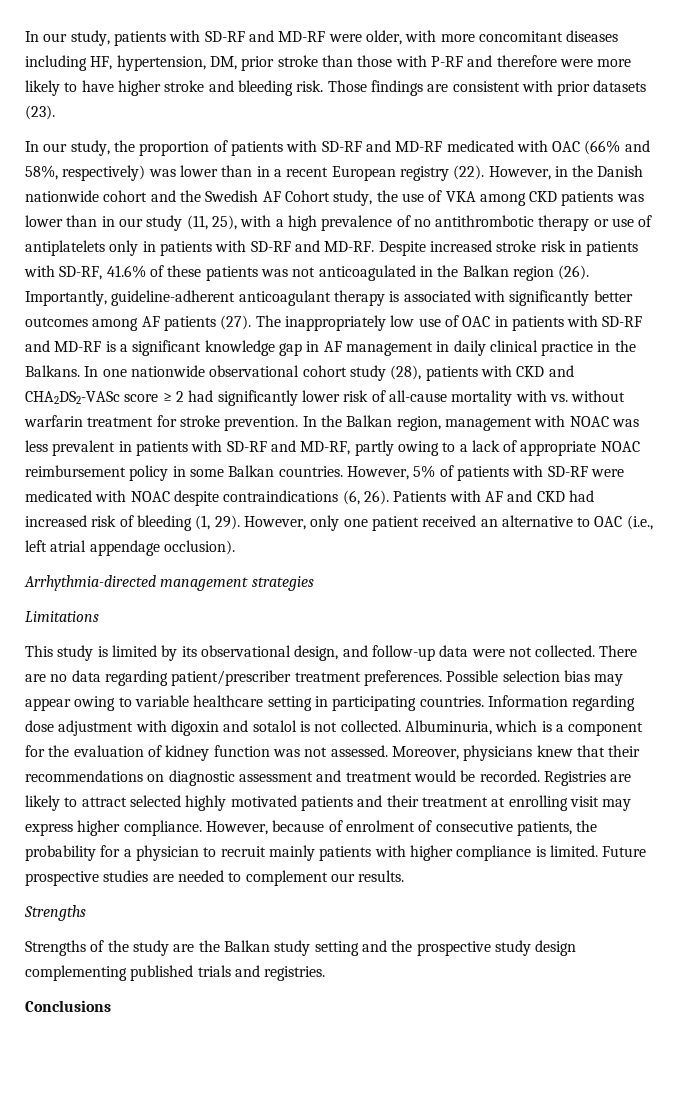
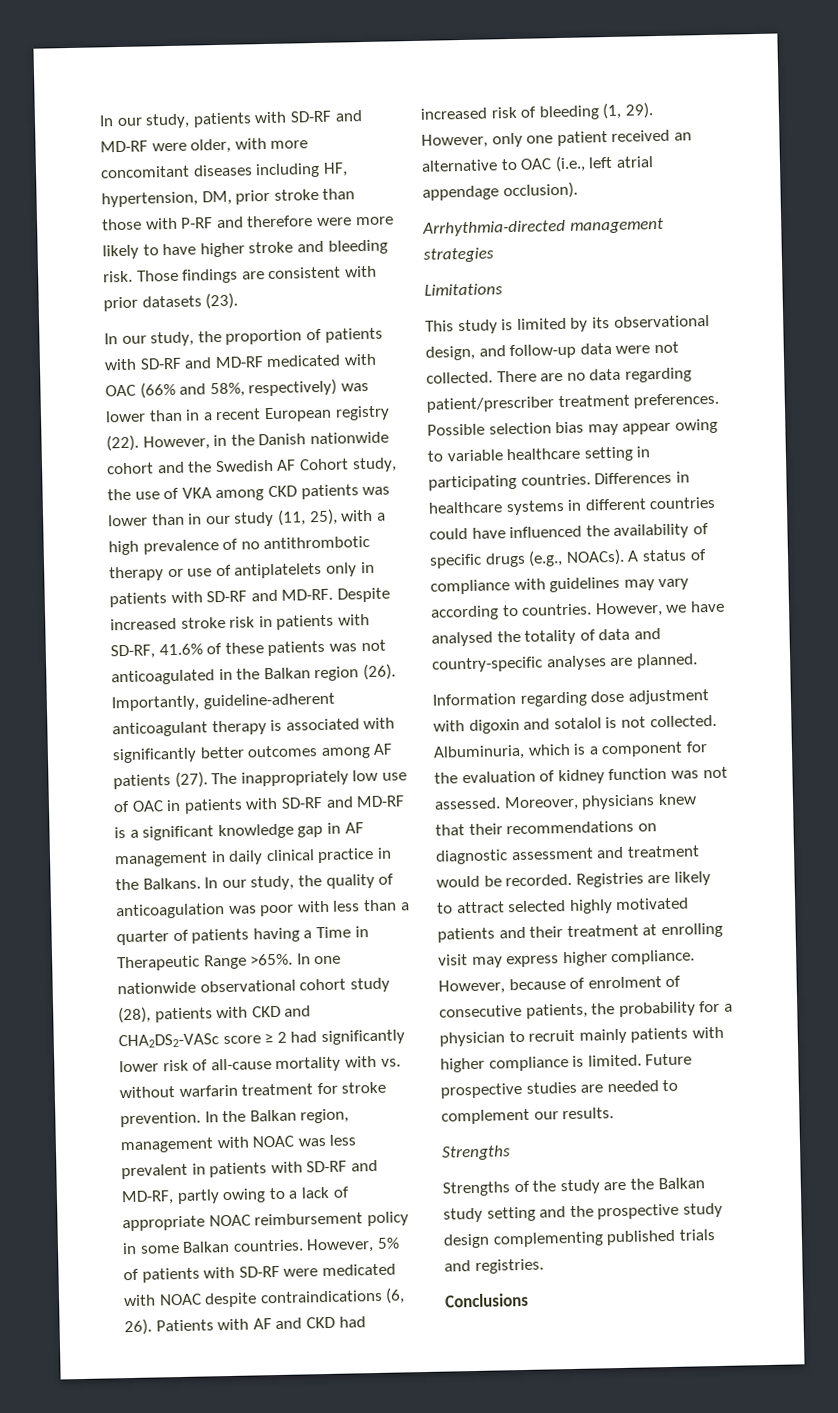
(99, 371) none -> [221,873,395,891] [115,899,410,920] [116,926,369,946] [117,953,311,972] our study, the quality of anticoagulation was poor with less than a quarter of patients having a Time in Therapeutic Range >65%. In
(484, 701) none -> [594,471,690,485] [428,496,717,516] [429,523,709,540] [429,548,707,569] [430,576,690,595] [430,600,725,621] [431,628,661,647] [432,653,698,673] Differences in healthcare systems in different countries could have influenced the availability of specific drugs (e.g., NOACs). A status of compliance with guidelines may vary according to countries. However, we have analysed the totality of data and country-specific analyses are planned. //

